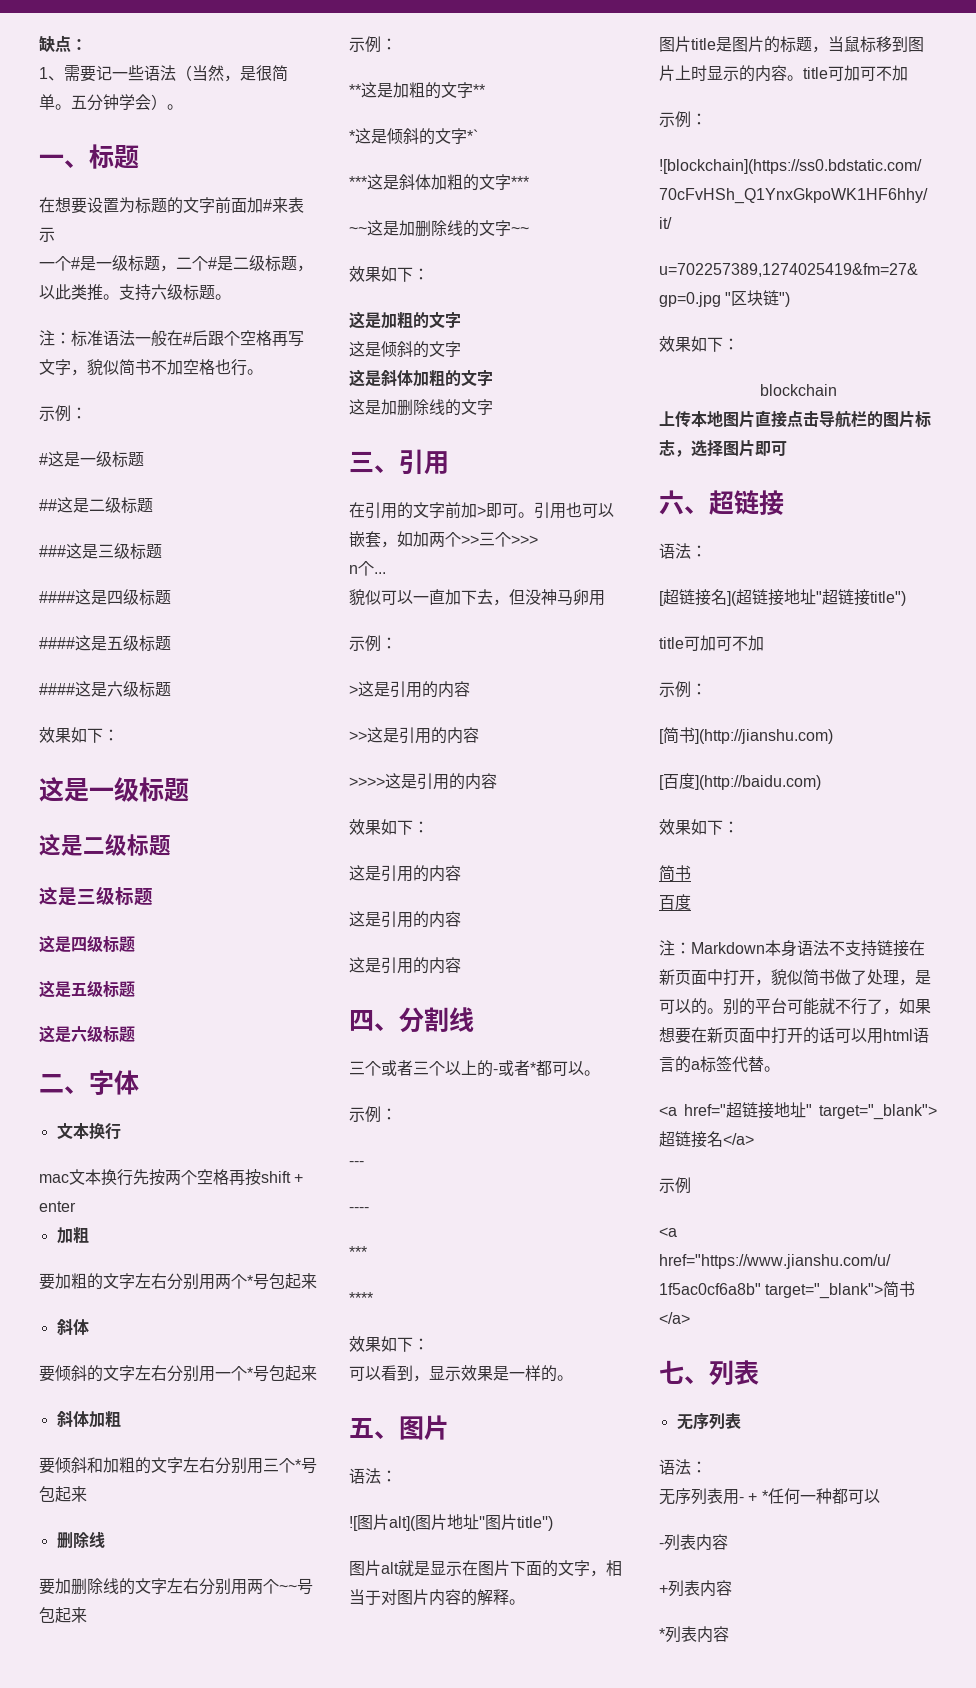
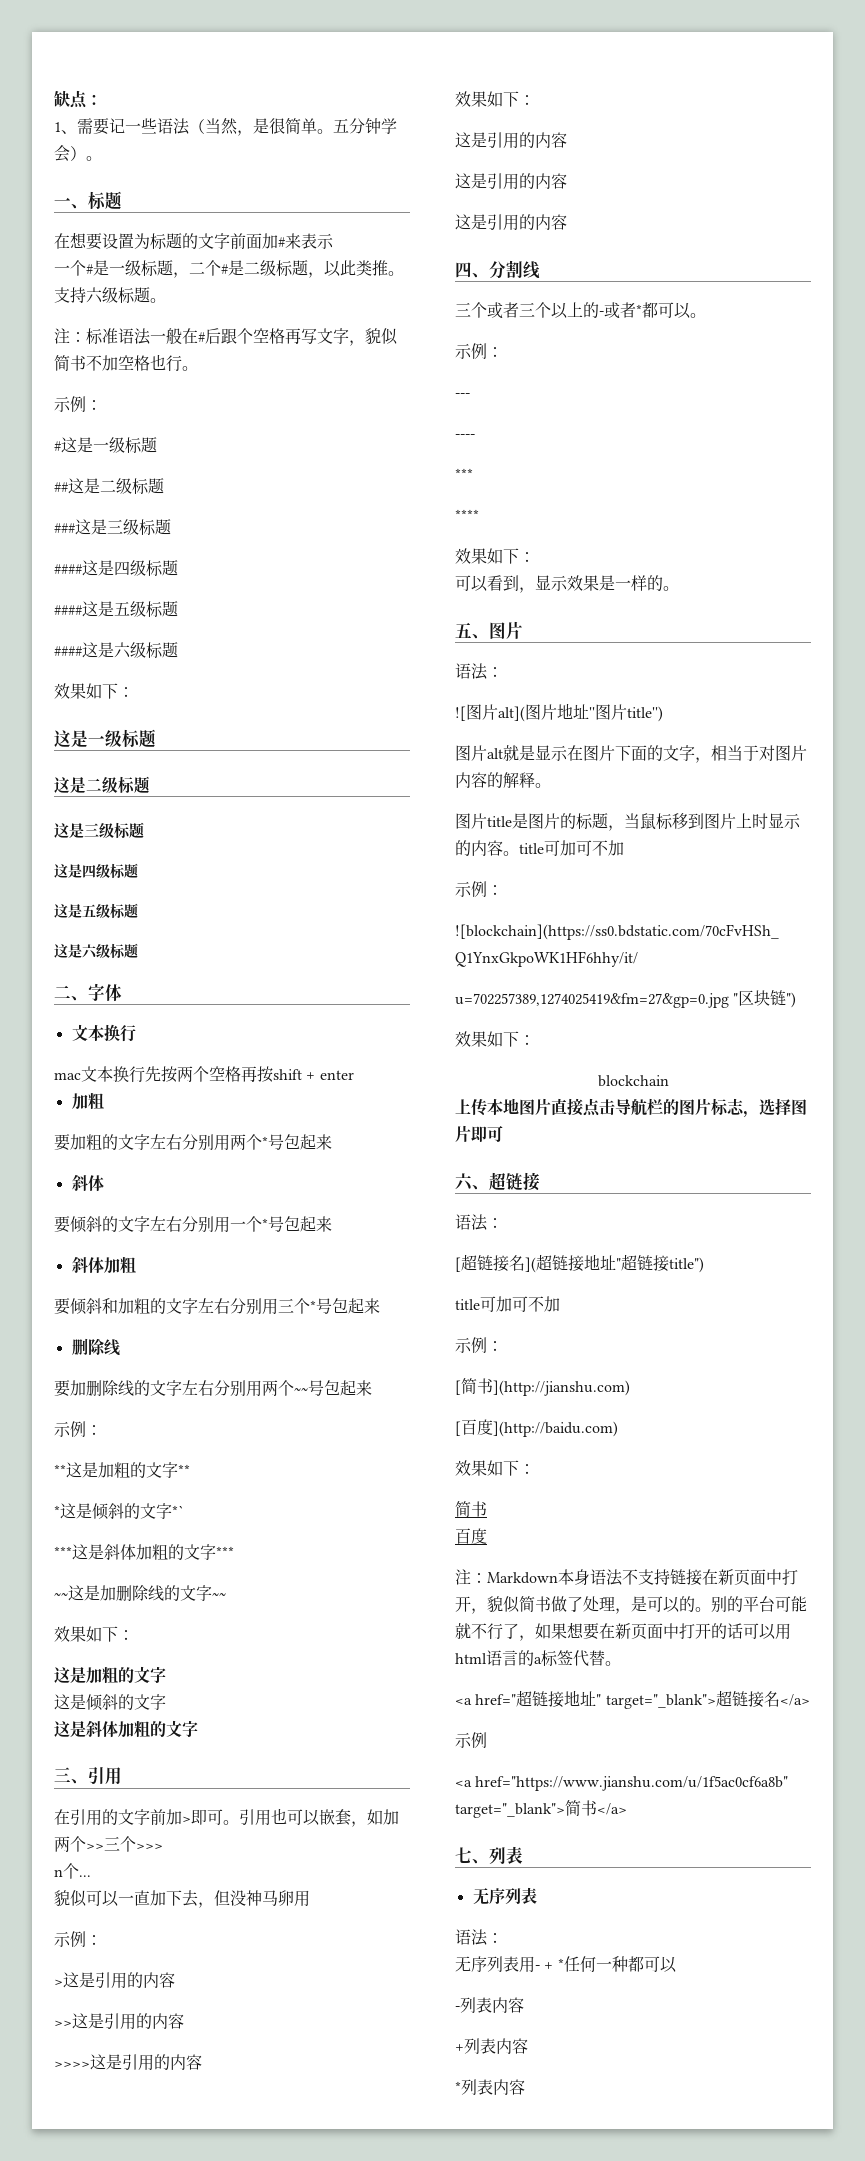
[349,399,493,416] // 这是加删除线的文字 -> (198, 1729) none

